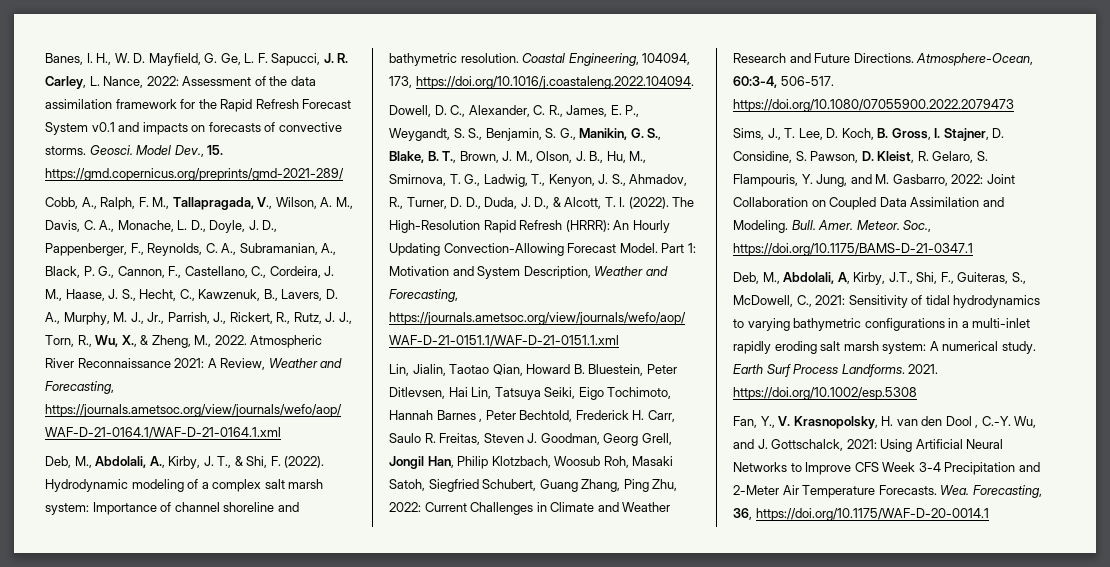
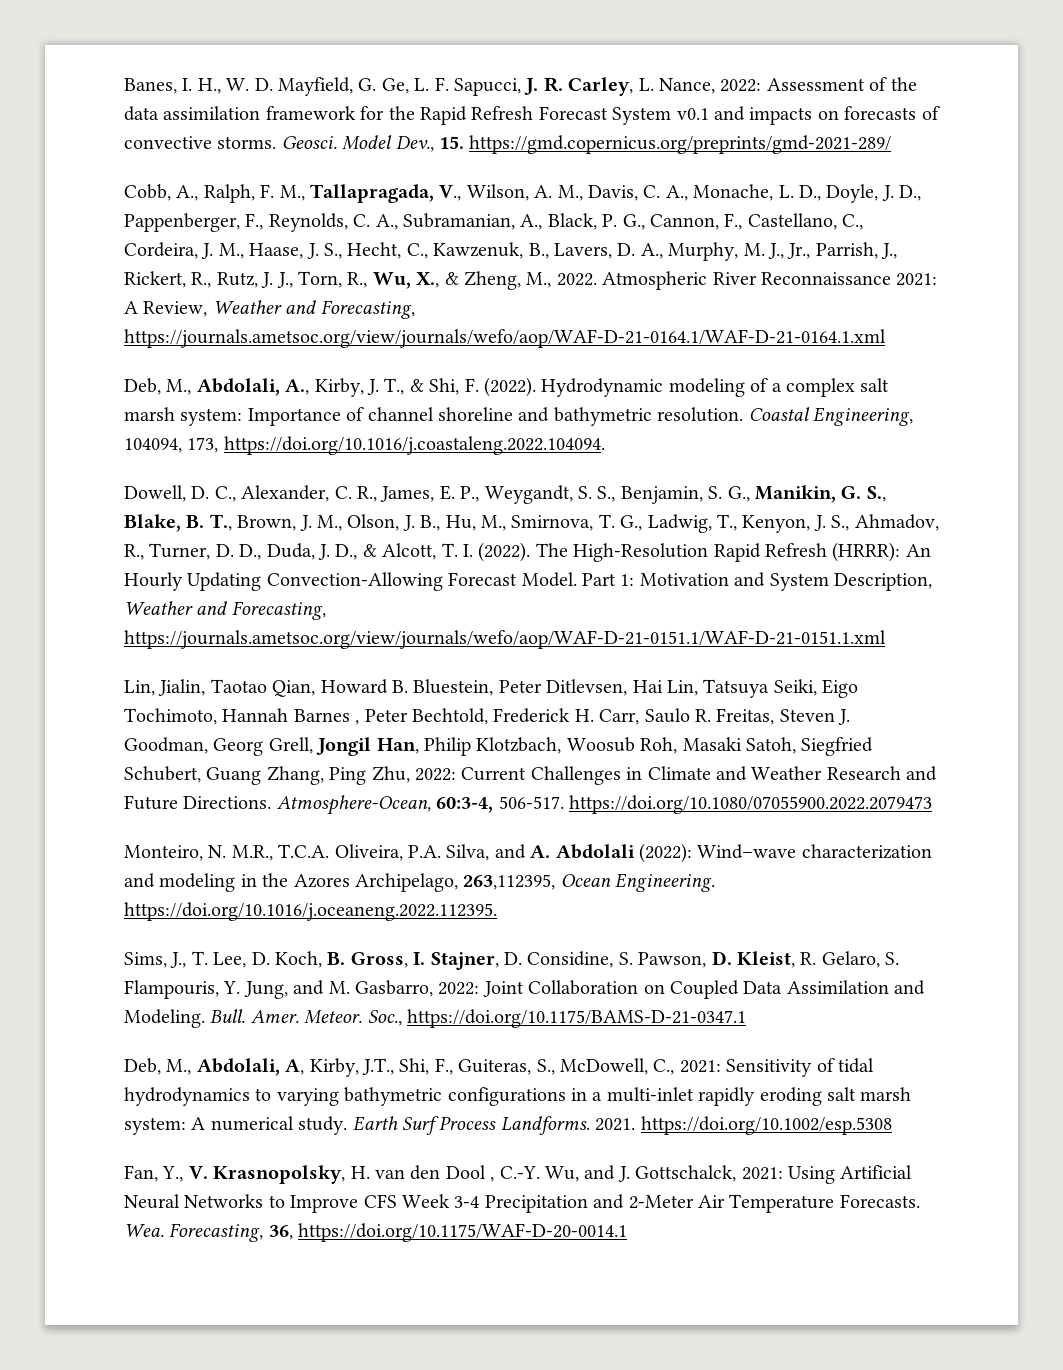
(1014, 105) none -> [124,843,932,863] [124,873,716,892] [124,902,497,921] // Monteiro, N. M.R., T.C.A. Oliveira, P.A. Silva, and A. Abdolali (2022): Wind–wave characterization and modeling in the Azores Archipelago, 263,112395, Ocean Engineering. https://doi.org/10.1016/j.oceaneng.2022.112395.

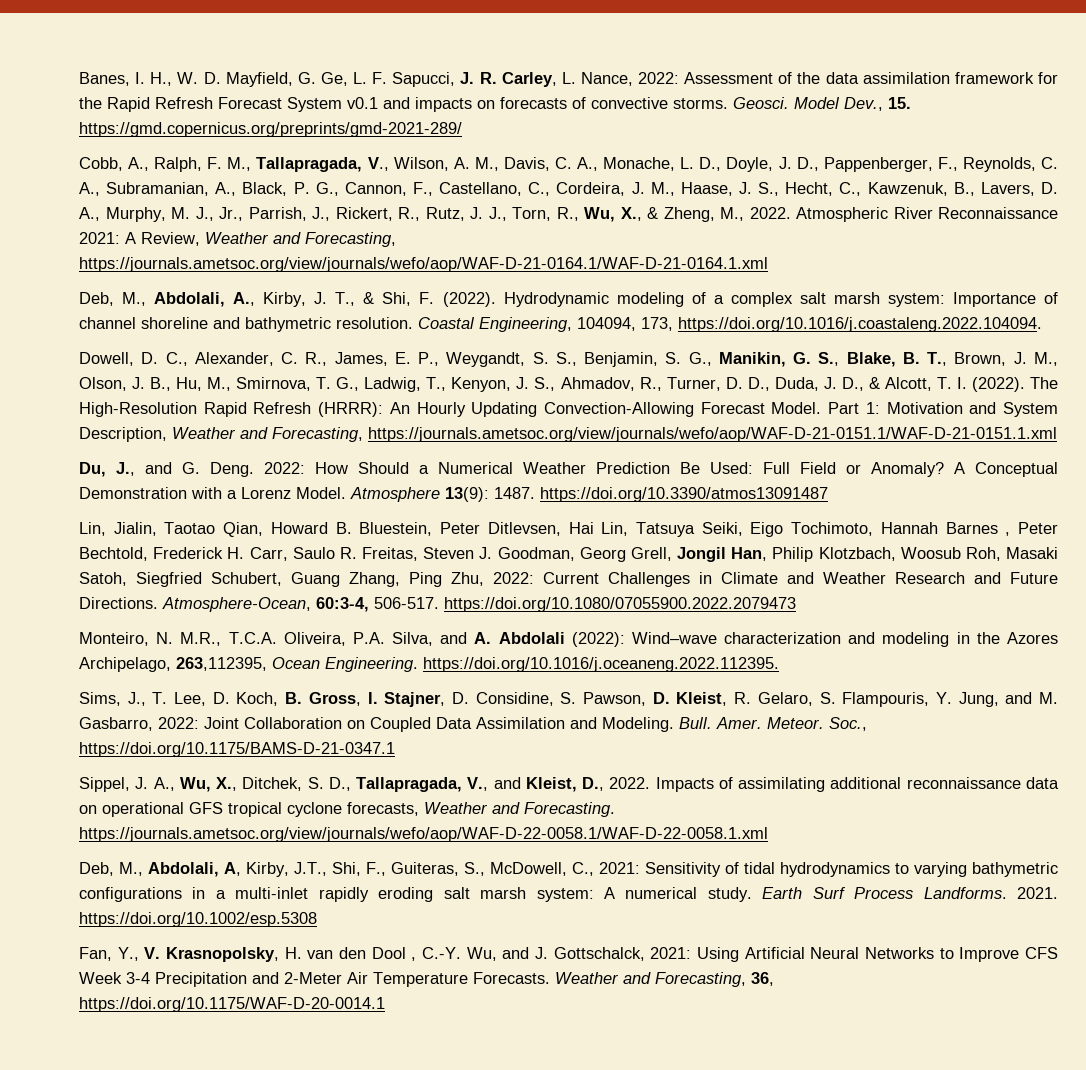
(886, 639) none -> [79,462,1058,477] [79,487,828,502] // Du, J., and G. Deng. 2022: How Should a Numerical Weather Prediction Be Used: Full Field or Anomaly? A Conceptual Demonstration with a Lorenz Model. Atmosphere 13(9): 1487. https://doi.org/10.3390/atmos13091487
(746, 1018) none -> [79,777,1060,792] [79,802,615,817] [79,827,768,842] // Sippel, J. A., Wu, X., Ditchek, S. D., Tallapragada, V., and Kleist, D., 2022. Impacts of assimilating additional reconnaissance data on operational GFS tropical cyclone forecasts, Weather and Forecasting. https://journals.ametsoc.org/view/journals/wefo/aop/WAF-D-22-0058.1/WAF-D-22-0058.1.xml
[124,1224,164,1237] Wea. -> [555,972,651,984] Weather and

